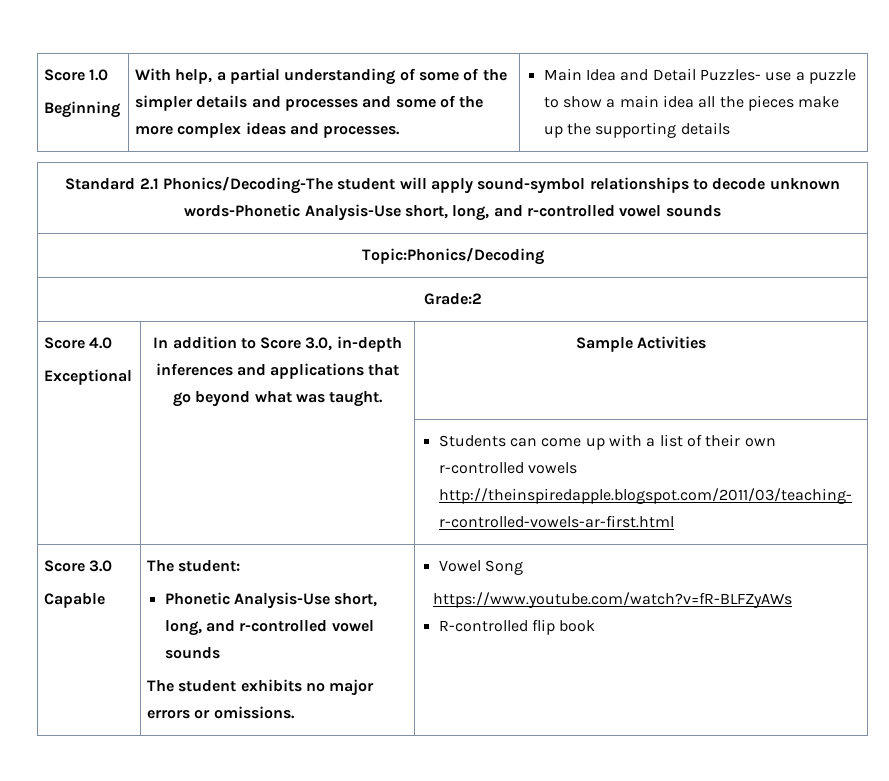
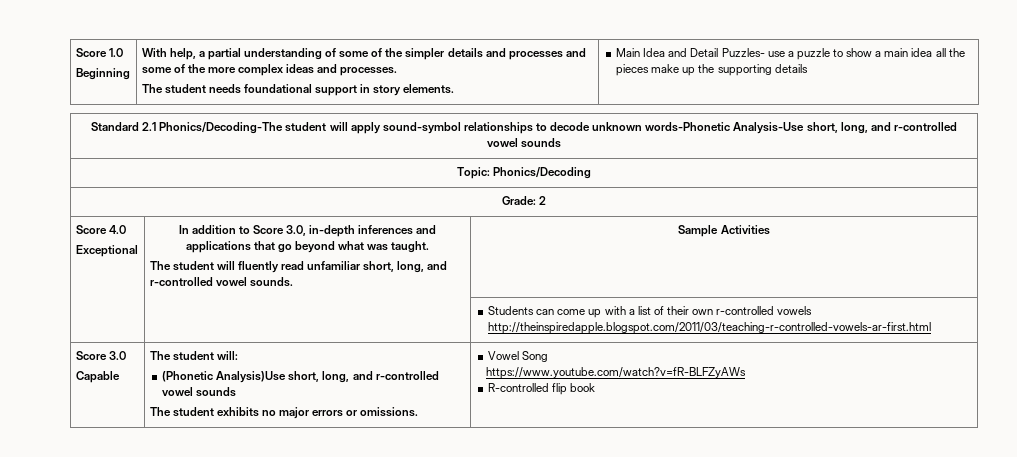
(401, 132) none -> [141,84,455,96] // The student needs foundational support in story elements.
[361,248,544,265] [423,293,482,305] Topic:Phonics/Decoding // Grade:2 -> [456,167,592,179] [501,196,547,205] Topic: Phonics/Decoding // Grade: 2
(384, 399) none -> [149,261,448,273] [149,277,293,287] // The student will fluently read unfamiliar short, long, and r-controlled vowel sounds.
[178,560,241,572] [164,592,331,609] student: // Phonetic Analysis-Use -> [172,351,238,361] [162,371,287,383] student will: // (Phonetic Analysis)Use

